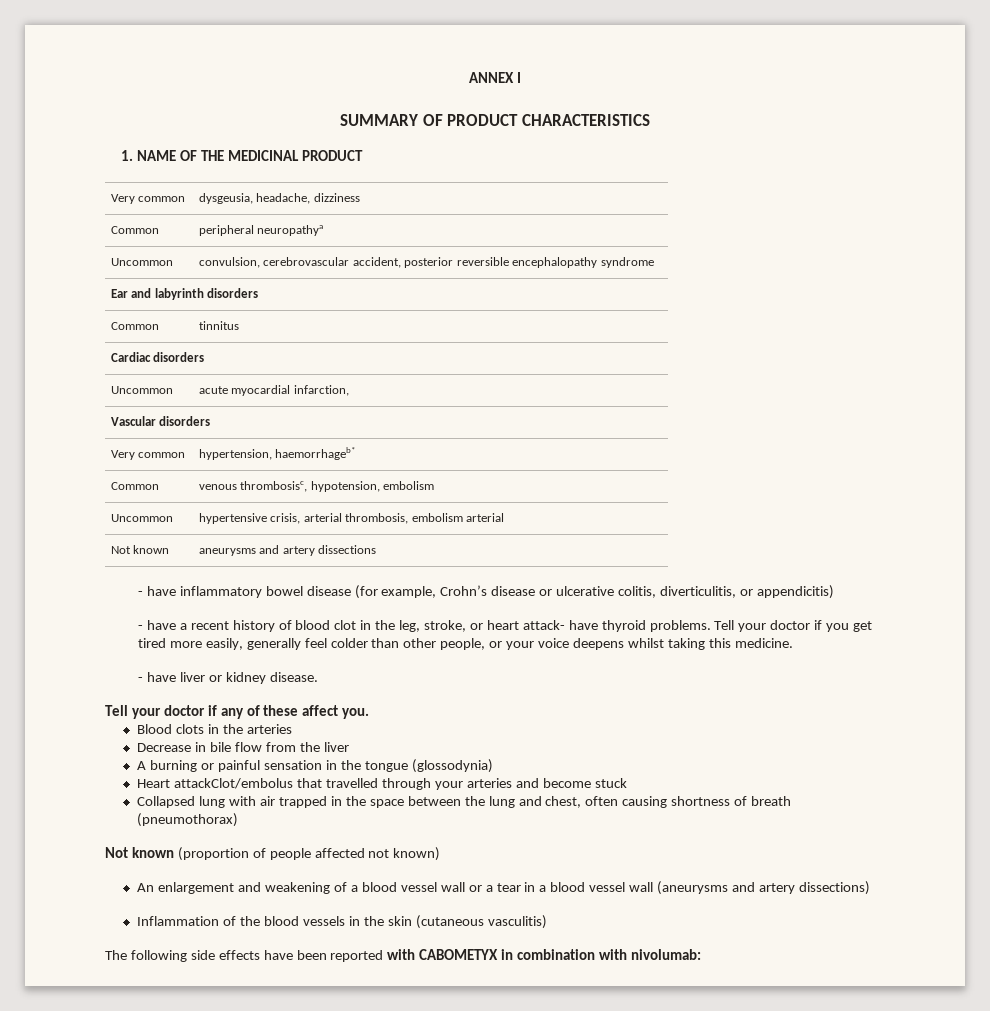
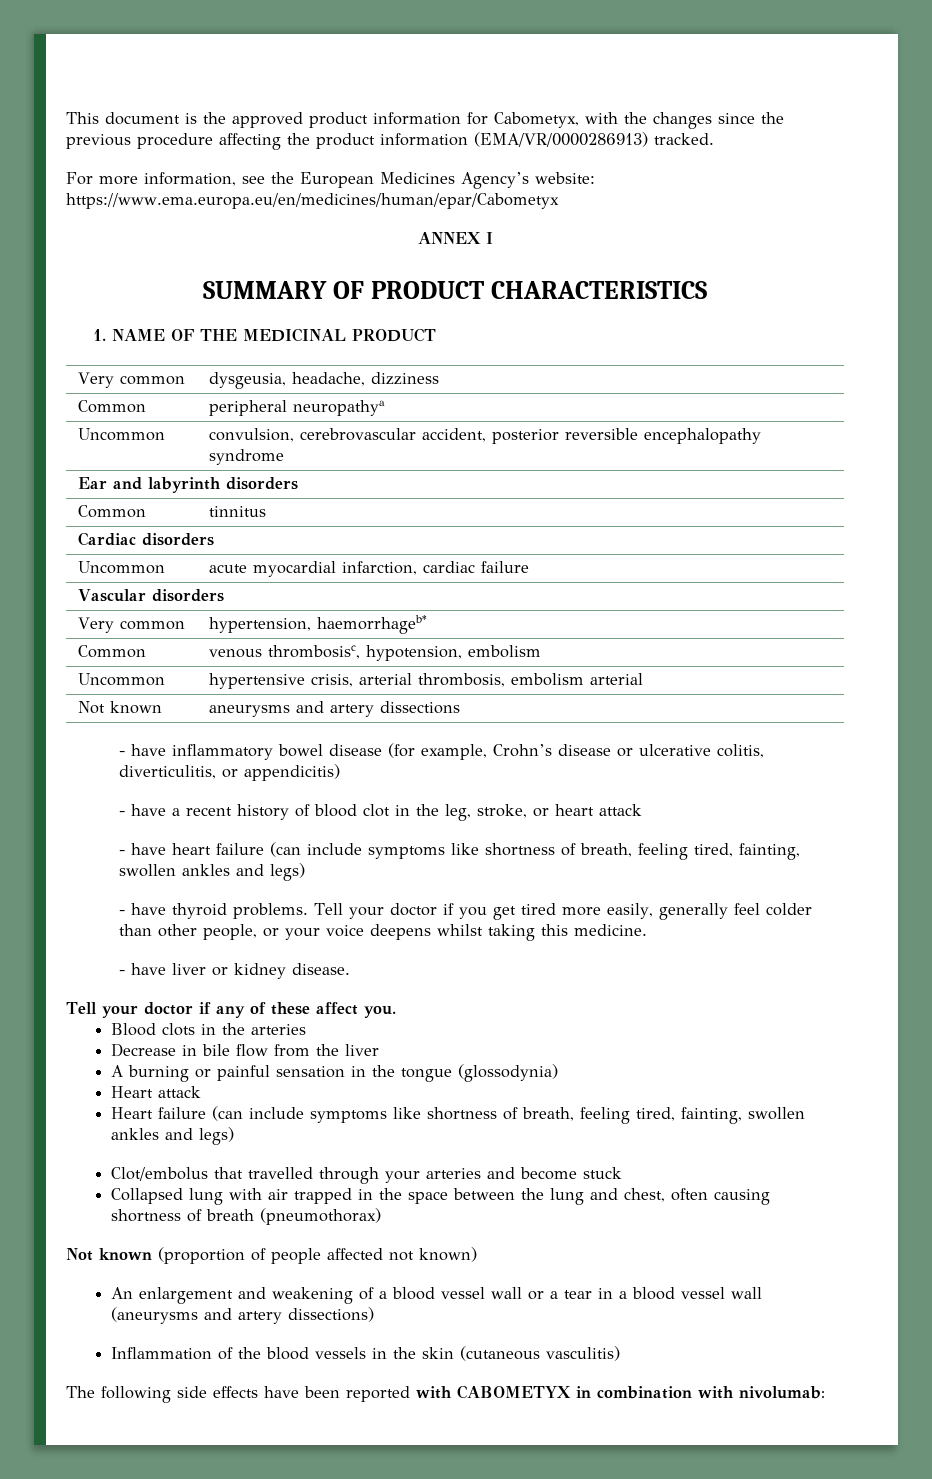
(469, 77) none -> [66,112,784,129] [66,132,714,150] [66,172,595,189] [66,193,559,209] This document is the approved product information for Cabometyx, with the changes since the previous procedure affecting the product information (EMA/VR/0000286913) tracked. // For more information, see the European Medicines Agency’s website: https://www.ema.europa.eu/en/medicines/human/epar/Cabometyx //
(349, 390) none -> [422,561,529,573] cardiac failure
[522,620,565,630] attack- -> [599,804,643,816] [119,842,801,860] [119,863,306,881] [119,910,126,915] attack // - have heart failure (can include symptoms like shortness of breath, feeling tired, fainting, swollen ankles and legs) // -
[174,778,294,789] attackClot/embolus -> [157,1086,201,1098] [110,1106,805,1124] [110,1127,234,1145] [110,1167,208,1181] attack // Heart failure (can include symptoms like shortness of breath, feeling tired, fainting, swollen ankles and legs) // Clot/embolus

